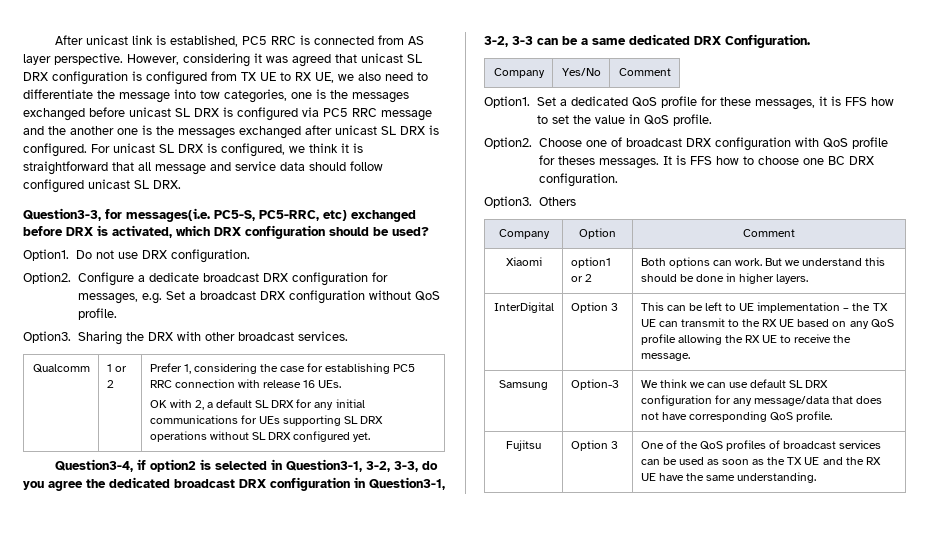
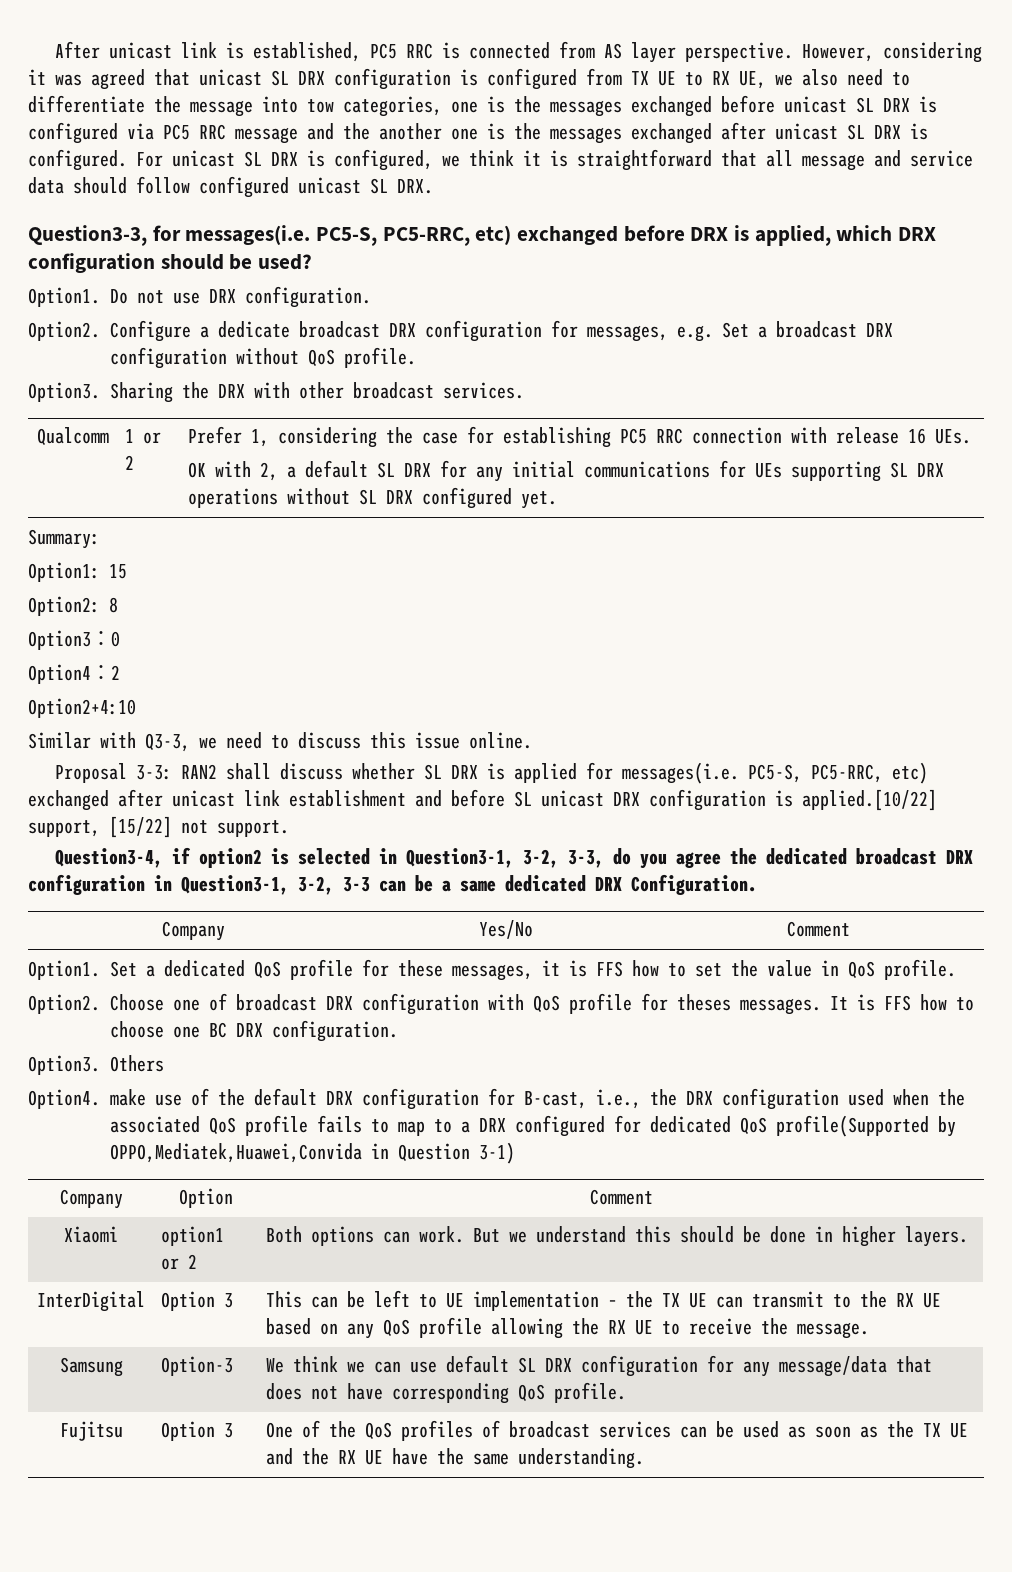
[112,225,172,238] activated, -> [754,225,831,246] applied,
(371, 437) none -> [28,529,100,549] [28,562,127,582] [28,596,118,616] [28,630,120,650] [28,664,120,684] [28,698,136,718] [28,732,532,752] [55,762,929,784] [28,789,937,811] [28,816,289,838] // Summary: // Option1: 15 // Option2: 8 // Option3：0 // Option4：2 // Option2+4:10 // Similar with Q3-3, we need to discuss this issue online. // Proposal 3-3: RAN2 shall discuss whether SL DRX is applied for messages(i.e. PC5-S, PC5-RRC, etc) exchanged after unicast link establishment and before SL unicast DRX configuration is applied.[10/22] support, [15/22] not support.
(576, 201) none -> [28,1088,965,1110] [110,1115,956,1137] [110,1142,515,1164] // Option4. make use of the default DRX configuration for B-cast, i.e., the DRX configuration used when the associated QoS profile fails to map to a DRX configured for dedicated QoS profile(Supported by OPPO,Mediatek,Huawei,Convida in Question 3-1)

